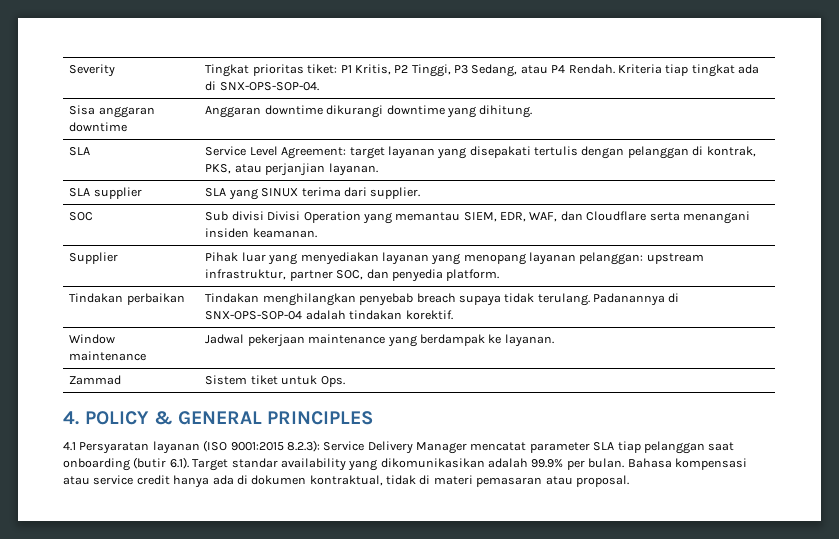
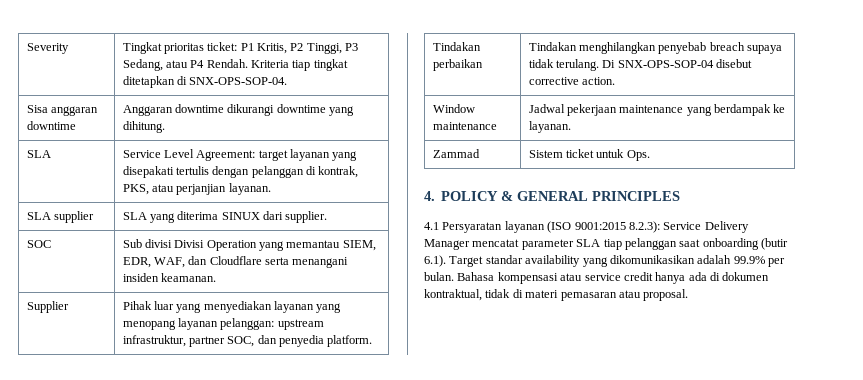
[307,64,338,74] tiket: -> [207,42,238,51] ticket:
[737,64,759,74] ada -> [122,76,175,88] ditetapkan
[261,187,341,197] SINUX terima -> [177,211,260,220] diterima SINUX
[592,293,680,306] [205,310,453,320] Padanannya di SNX-OPS-SOP-04 adalah tindakan korektif. -> [602,59,753,68] [528,77,615,85] Di SNX-OPS-SOP-04 disebut corrective action.
[250,375,278,385] tiket -> [565,149,594,158] ticket

